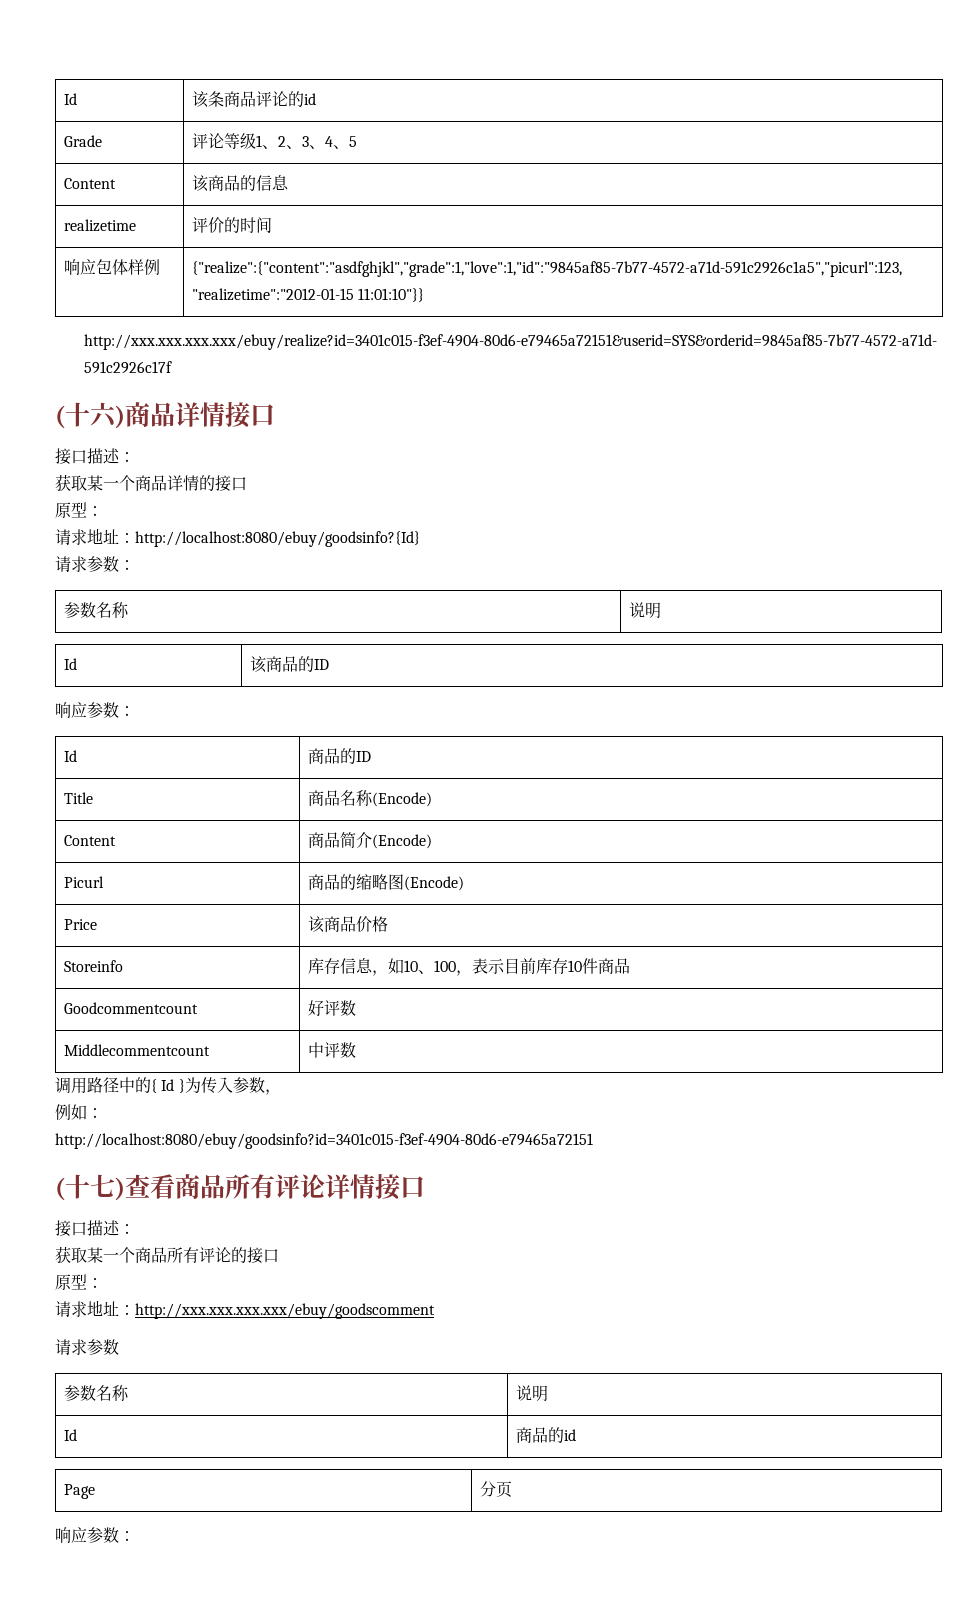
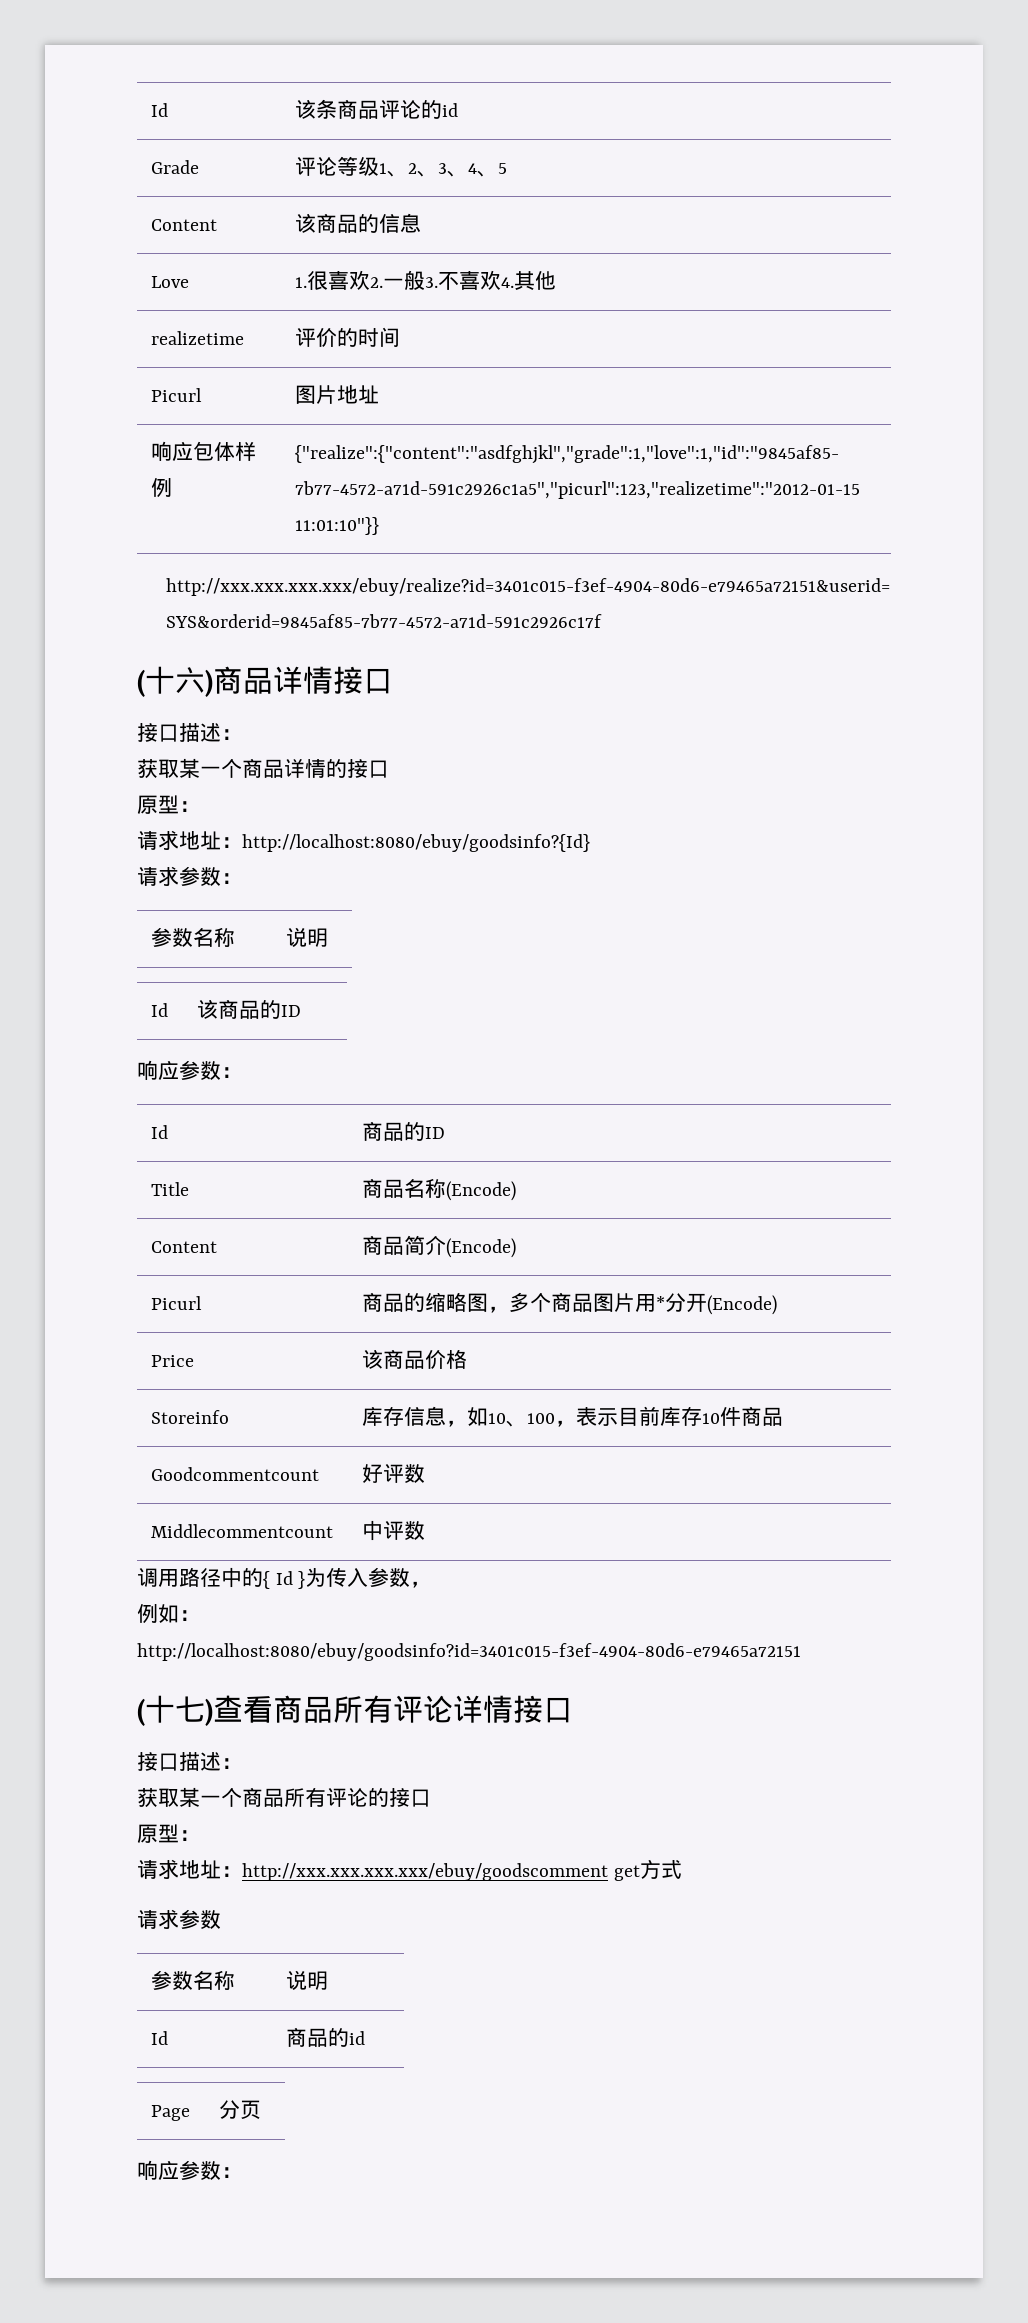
(290, 182) none -> [151,276,190,288] [295,270,557,290] // Love | 1.很喜欢2.一般3.不喜欢4.其他
(273, 225) none -> [151,388,203,402] [295,385,380,404] // Picurl | 图片地址
(405, 882) none -> [488,1292,708,1313] ，多个商品图片用*分开
(435, 1311) none -> [613,1859,682,1881] get方式

